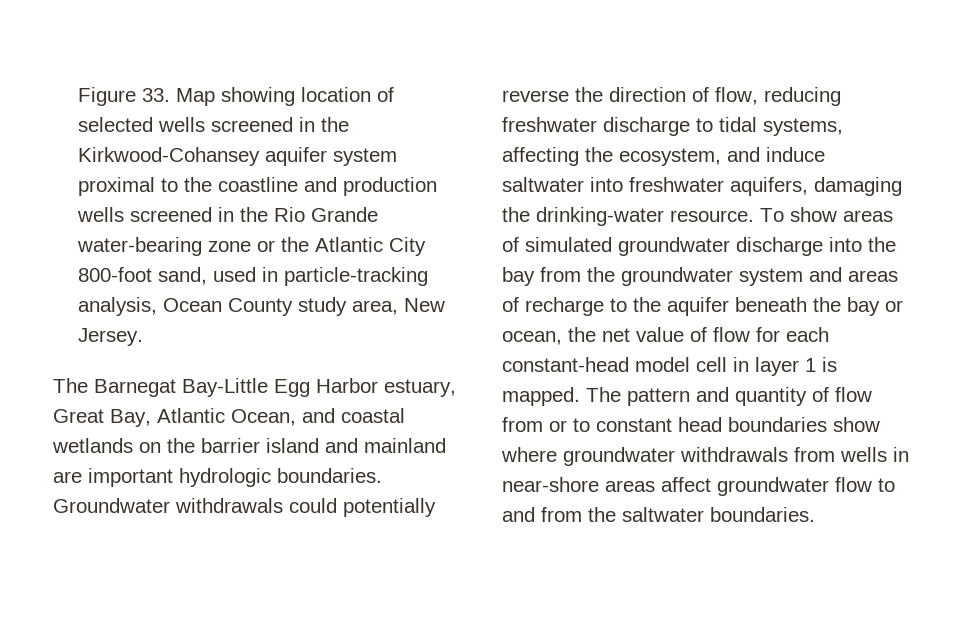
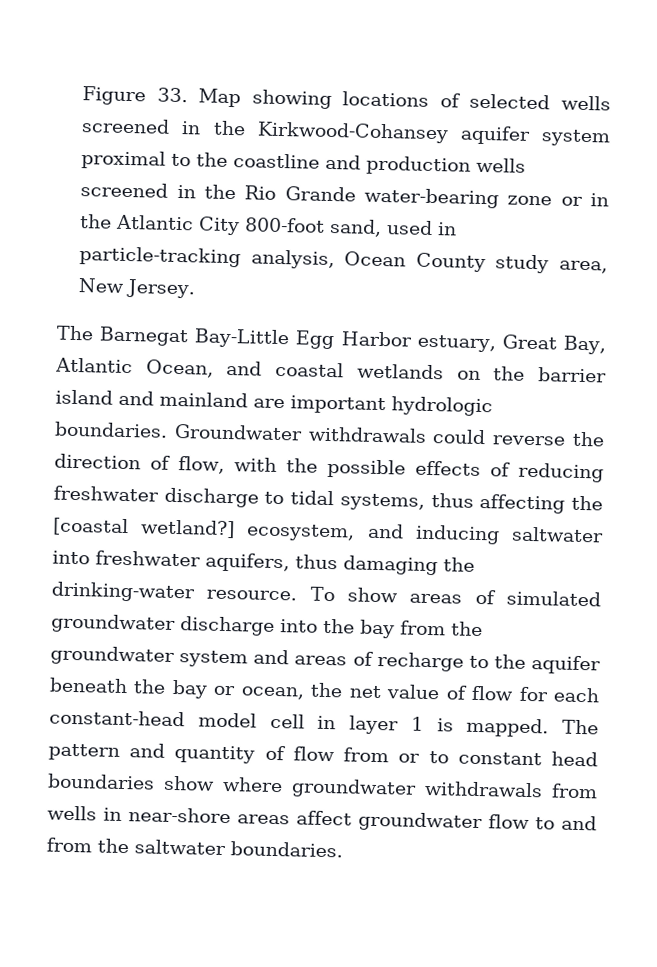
[301,87,372,102] location -> [342,91,430,107] locations
(276, 246) none -> [590,193,610,207] in
[343,498,436,517] potentially -> (487, 437) none
(758, 96) none -> [233,457,511,479] with the possible effects of
(843, 127) none -> [430,493,474,508] thus
(613, 154) none -> [52,517,236,539] [coastal wetland?]
[766,147,825,162] induce -> [414,524,500,545] inducing
(808, 186) none -> [295,554,338,570] thus

